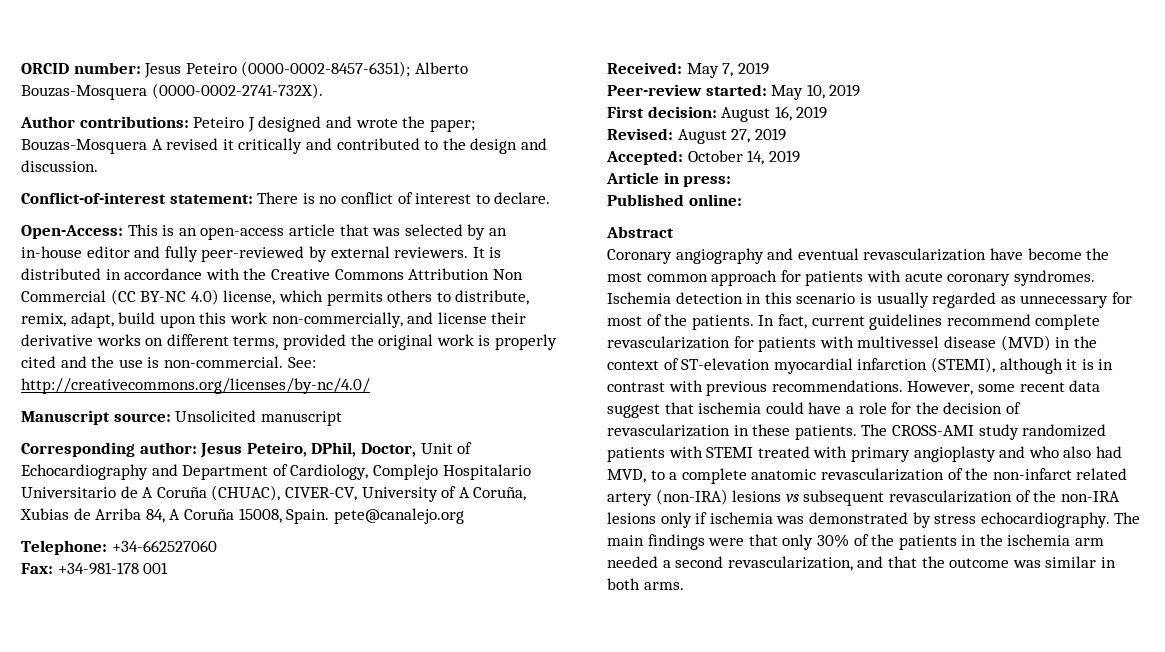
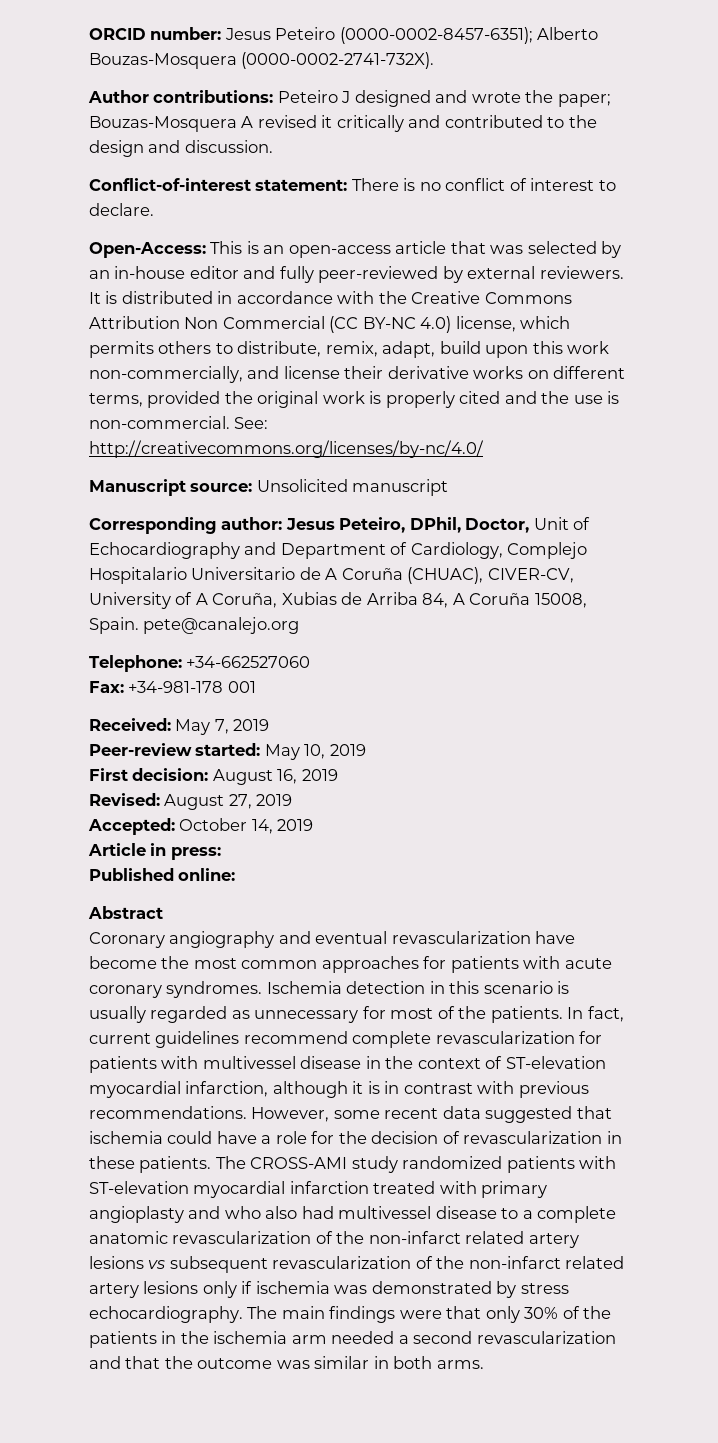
[711,270,778,286] approach -> [321,956,419,973] approaches
[1000,335,1051,351] (MVD) -> (362, 1062) none
[857,357,995,373] infarction (STEMI), -> [185,1081,269,1097] infarction,
[607,404,660,418] suggest -> [485,1106,573,1123] suggested
[706,447,754,458] STEMI -> [89,1181,369,1198] ST-elevation myocardial infarction
[607,469,646,483] MVD, -> [338,1206,497,1219] multivessel disease
[655,489,728,505] (non-IRA) -> (579, 1240) none
[1060,491,1120,502] non-IRA -> [468,1256,625,1269] [89,1283,139,1298] non-infarct related artery
[727,556,853,571] revascularization, -> [476,1331,616,1344] revascularization

